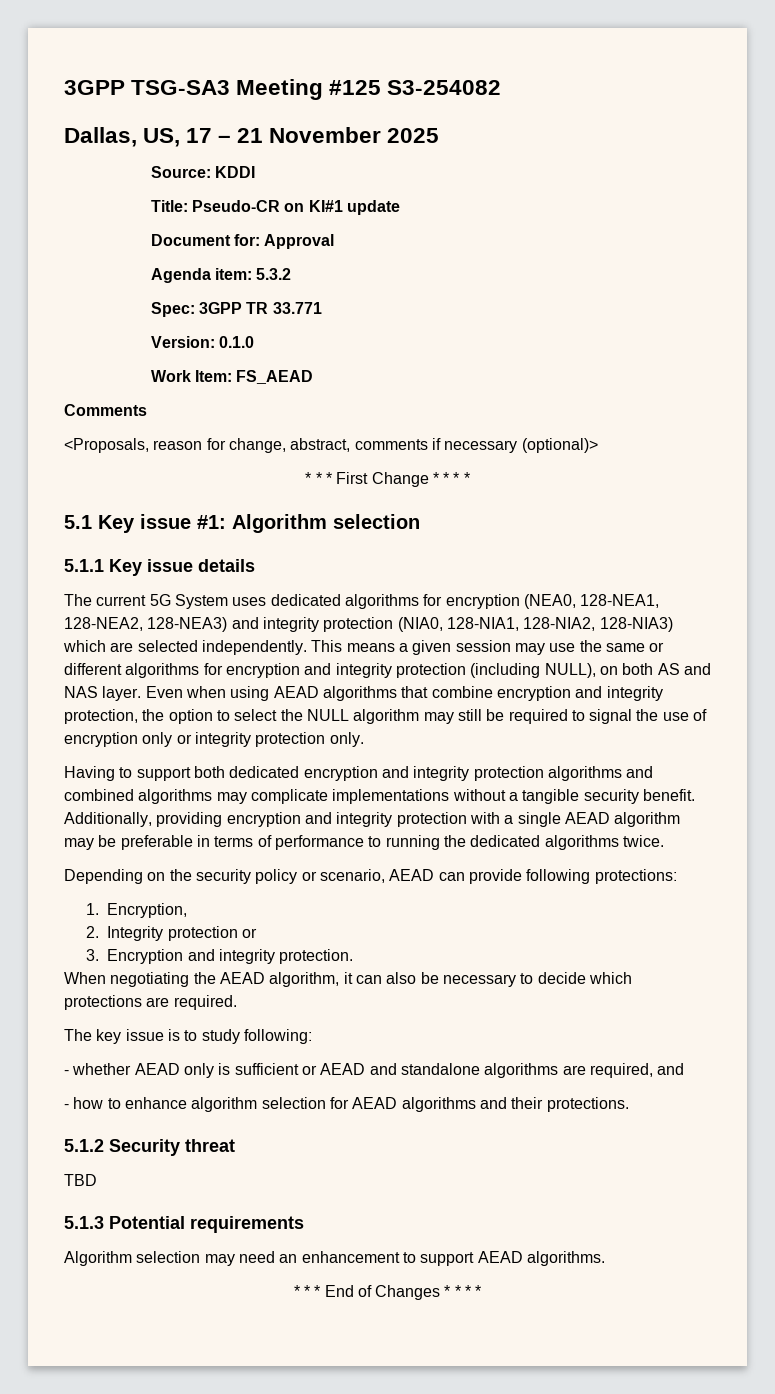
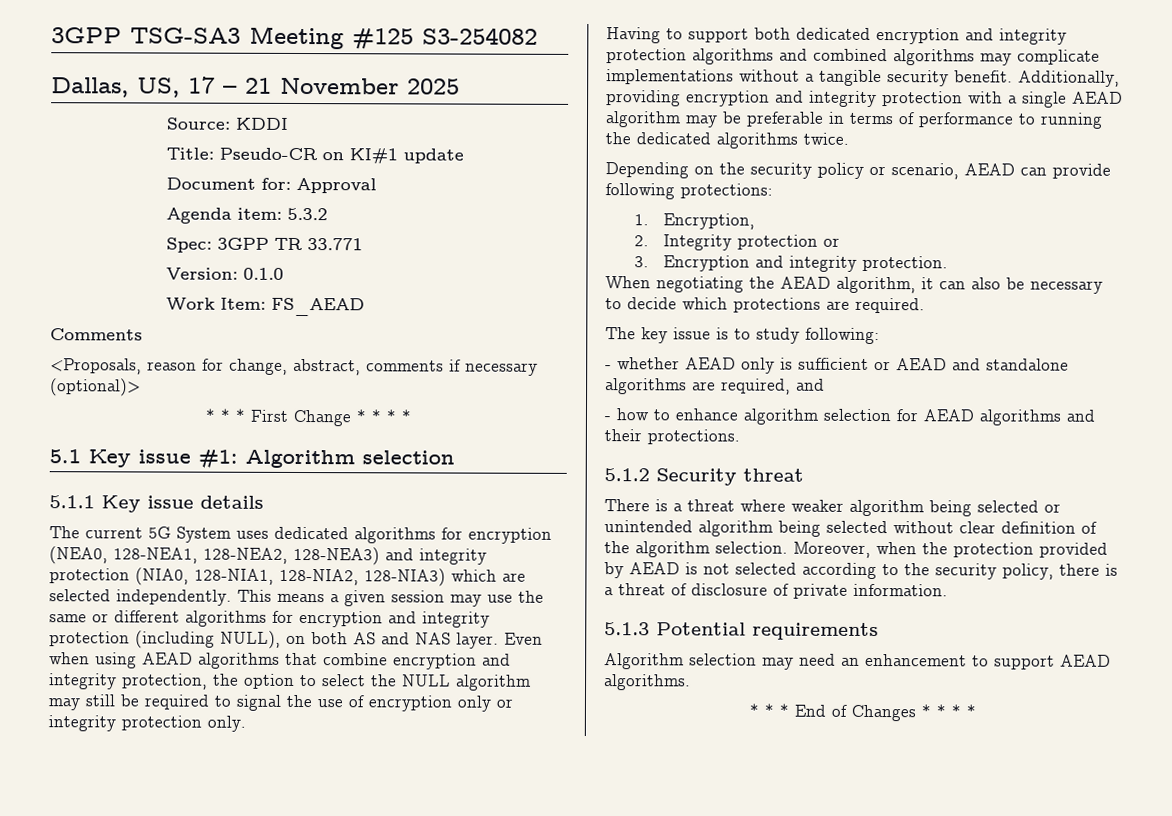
[64,1174,97,1186] TBD -> [604,499,1061,517] [604,520,1097,537] [604,541,1108,558] [604,562,1118,580] [604,583,948,599] There is a threat where weaker algorithm being selected or unintended algorithm being selected without clear definition of the algorithm selection. Moreover, when the protection provided by AEAD is not selected according to the security policy, there is a threat of disclosure of private information.

